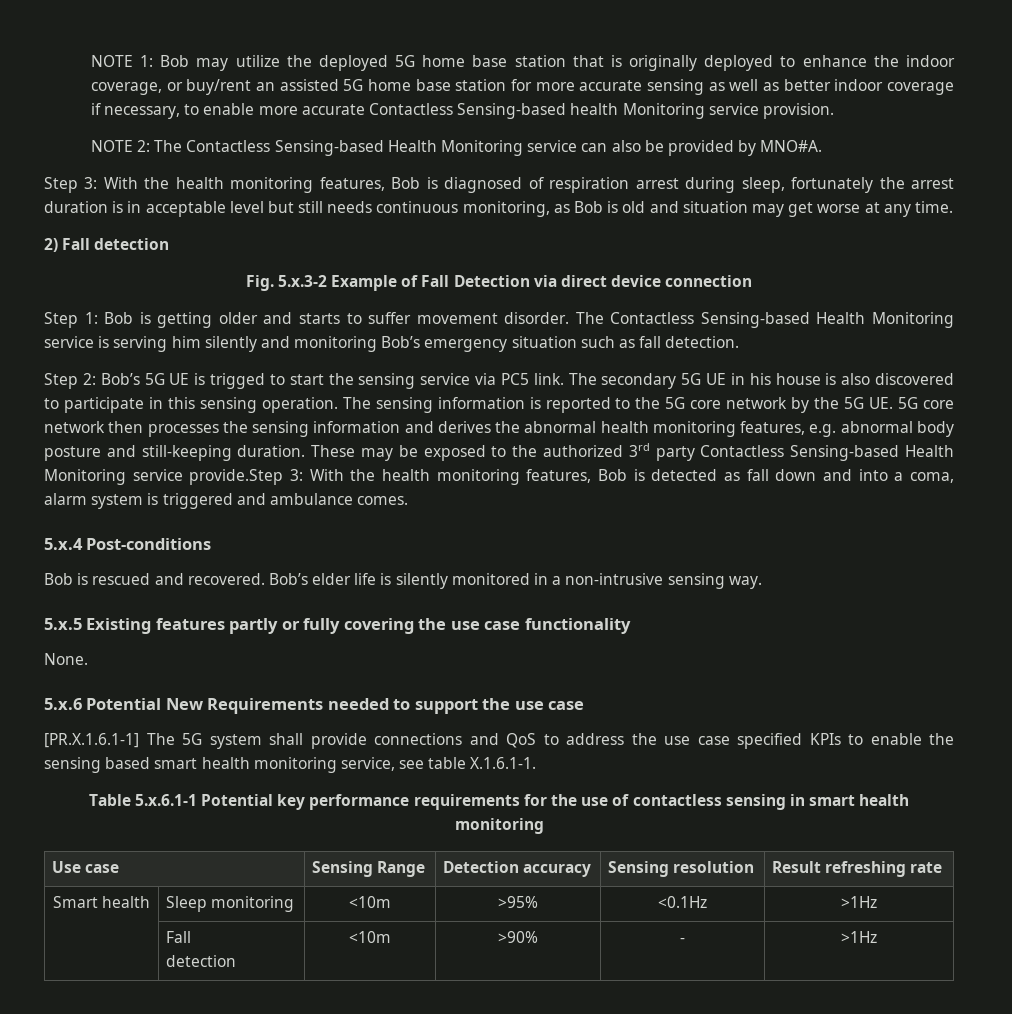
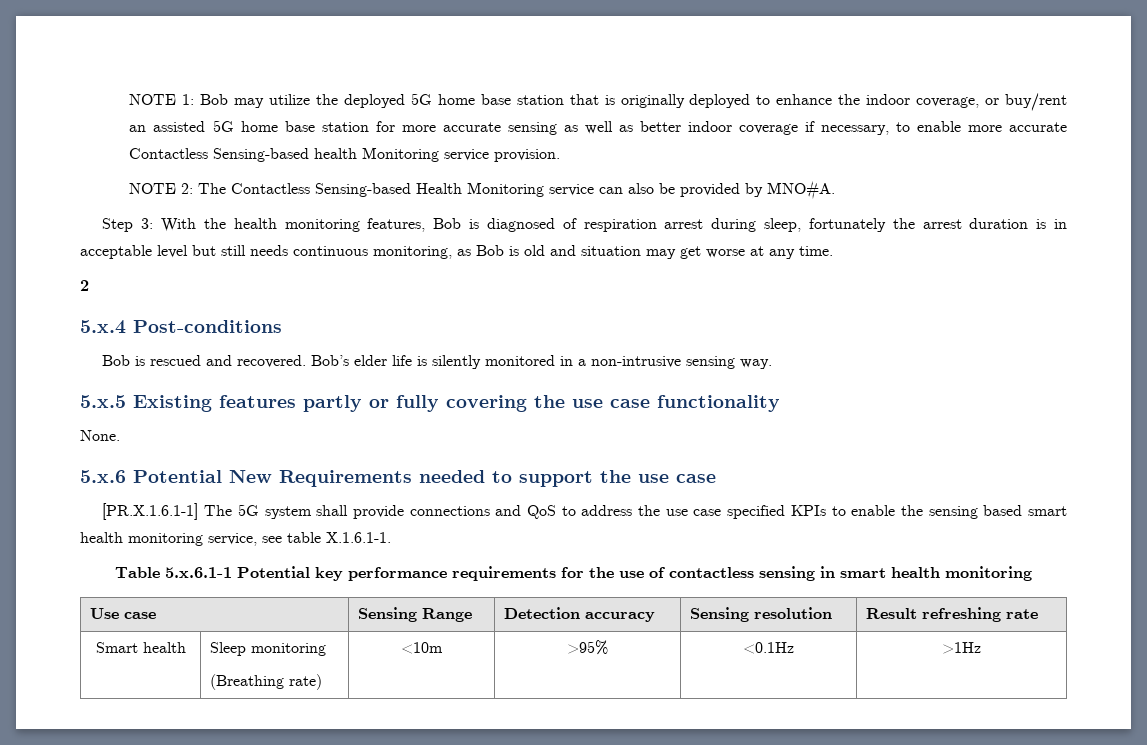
[44,238,170,252] [245,275,753,291] [44,312,954,328] [44,336,740,352] [44,373,955,389] [44,397,955,413] [44,421,954,437] [44,443,954,461] [44,469,954,485] [44,493,409,509] 2) Fall detection // Fig. 5.x.3-2 Example of Fall Detection via direct device connection // Step 1: Bob is getting older and starts to suffer movement disorder. The Contactless Sensing-based Health Monitoring service is serving him silently and monitoring Bob’s emergency situation such as fall detection. // Step 2: Bob’s 5G UE is trigged to start the sensing service via PC5 link. The secondary 5G UE in his house is also discovered to participate in this sensing operation. The sensing information is reported to the 5G core network by the 5G UE. 5G core network then processes the sensing information and derives the abnormal health monitoring features, e.g. abnormal body posture and still-keeping duration. These may be exposed to the authorized 3rd party Contactless Sensing-based Health Monitoring service provide.Step 3: With the health monitoring features, Bob is detected as fall down and into a coma, alarm system is triggered and ambulance comes. -> [80,280,89,291] 2
(295, 904) none -> [210,674,323,690] // (Breathing rate)
[165,931,191,943] [165,955,236,967] [349,931,391,943] [498,931,538,943] [680,938,685,943] [841,931,877,943] // | Fall // detection | <10m | >90% | - | >1Hz -> (981, 648) none

